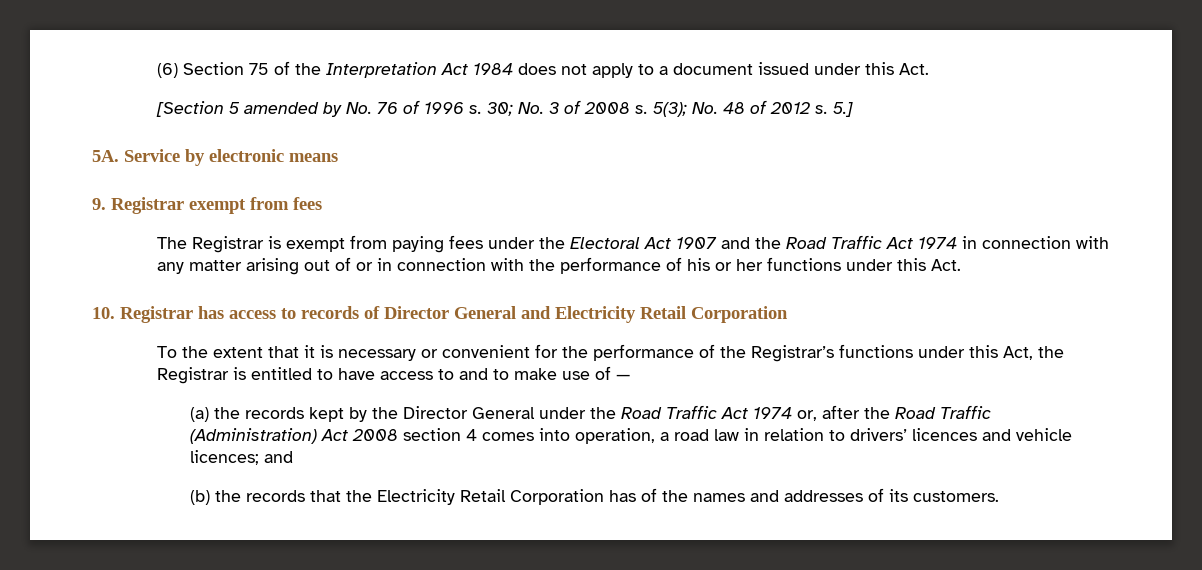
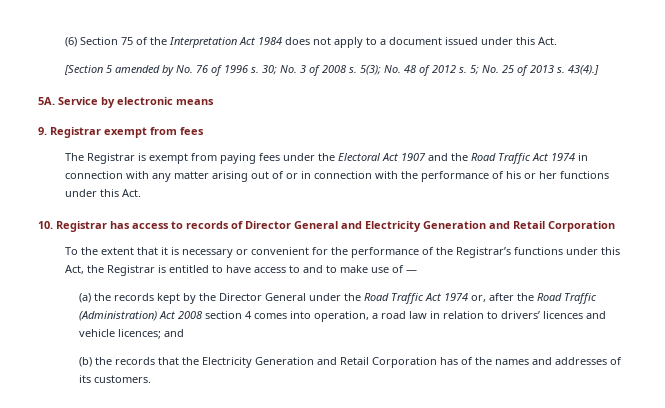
[833,102,854,117] 5.] -> [470,65,600,76] 5; No. 25 of 2013 s. 43(4).]
(636, 314) none -> [423,221,510,229] Generation and
(456, 497) none -> [254,357,337,365] Generation and

